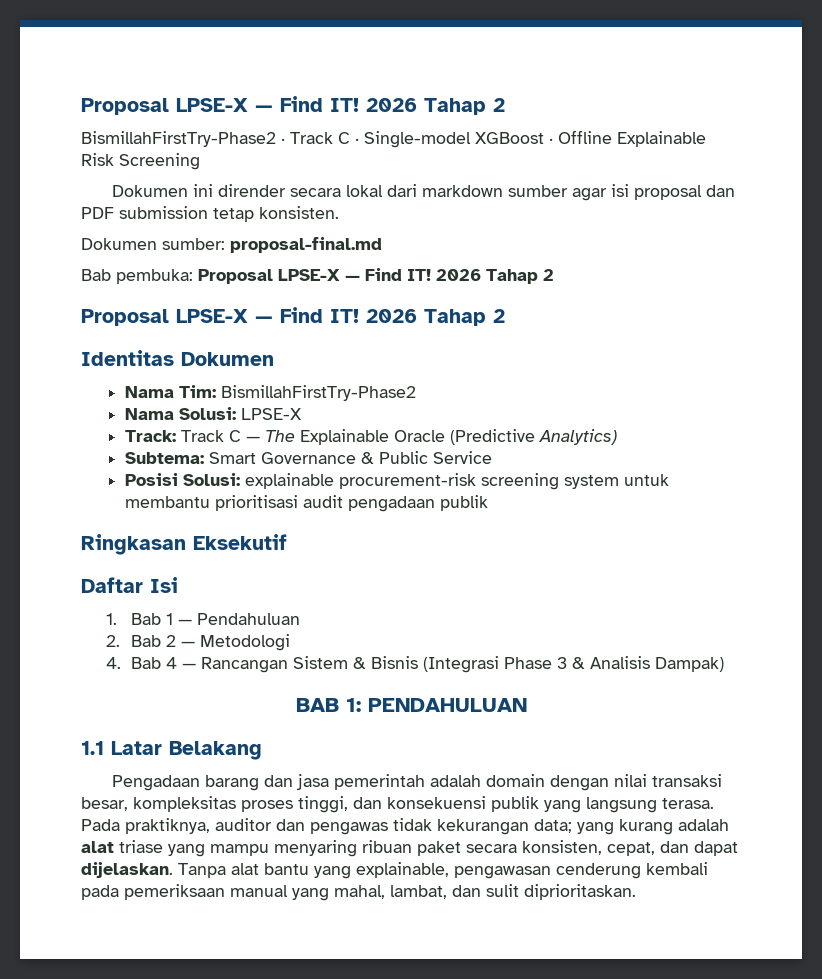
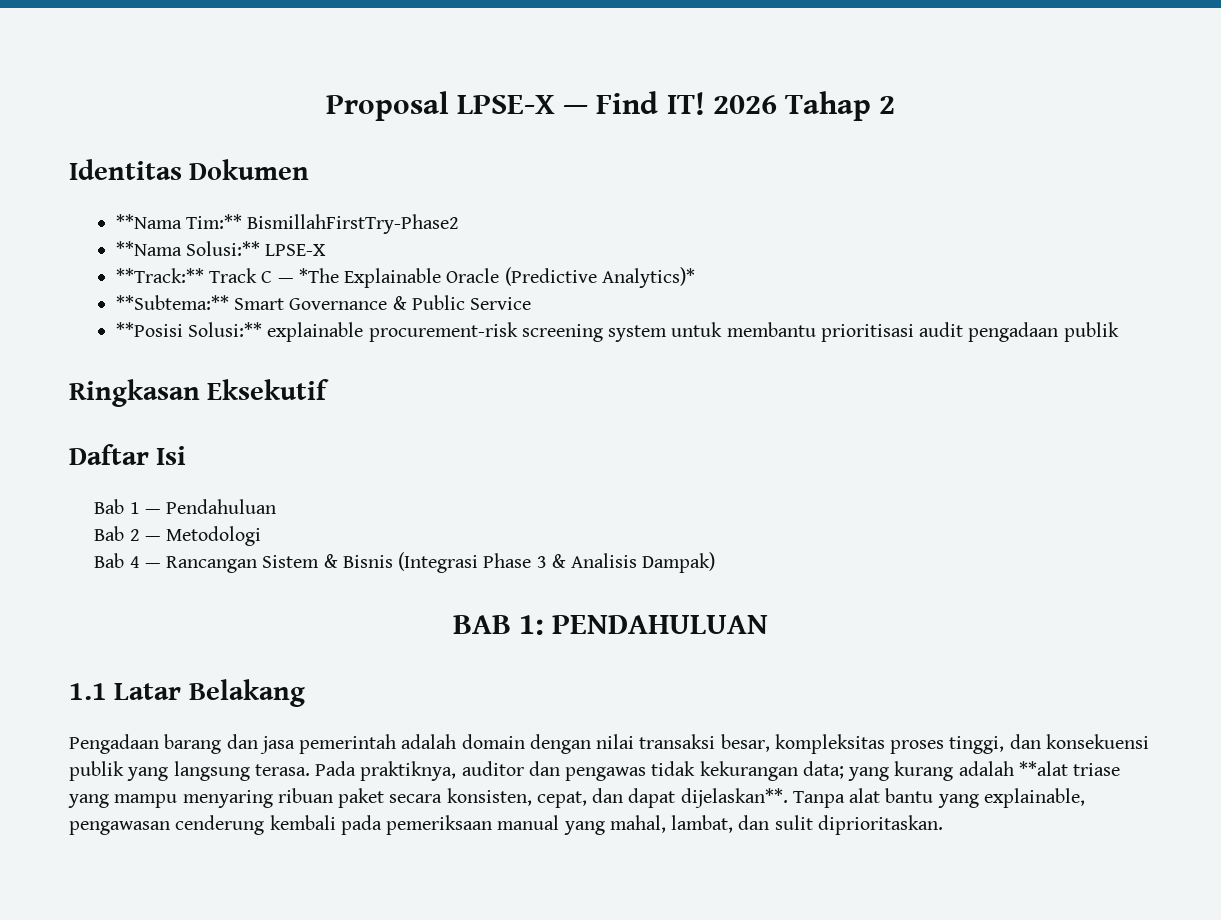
[81,96,505,115] [81,130,706,148] [81,153,200,170] [111,184,735,201] [81,206,339,222] [81,237,382,253] [81,268,554,284] [81,307,505,326] Proposal LPSE-X — Find IT! 2026 Tahap 2 // BismillahFirstTry-Phase2 · Track C · Single-model XGBoost · Offline Explainable Risk Screening // Dokumen ini dirender secara lokal dari markdown sumber agar isi proposal dan PDF submission tetap konsisten. // Dokumen sumber: proposal-final.md // Bab pembuka: Proposal LPSE-X — Find IT! 2026 Tahap 2 // Proposal LPSE-X — Find IT! 2026 Tahap 2 -> [325,91,896,121] Proposal LPSE-X — Find IT! 2026 Tahap 2
[125,385,217,398] Nama Tim: -> [115,214,242,229] **Nama Tim:**
[125,407,237,420] Nama Solusi: -> [115,241,260,256] **Nama Solusi:**
[125,430,177,442] Track: -> [115,268,204,283] **Track:**
[265,430,296,442] The -> [298,268,339,283] *The
[539,429,618,445] [125,452,205,464] Analytics) // Subtema: -> [601,267,695,288] [115,295,229,310] Analytics)* // **Subtema:**
[125,473,241,486] Posisi Solusi: -> [115,322,262,337] **Posisi Solusi:**
[105,613,117,625] 1. -> (187, 455) none
[105,635,120,647] 2. -> (277, 506) none
[105,657,121,669] 4. -> (262, 536) none
[81,841,114,853] alat -> [1018,761,1068,776] **alat
[81,862,173,878] dijelaskan. -> [680,788,788,808] dijelaskan**.

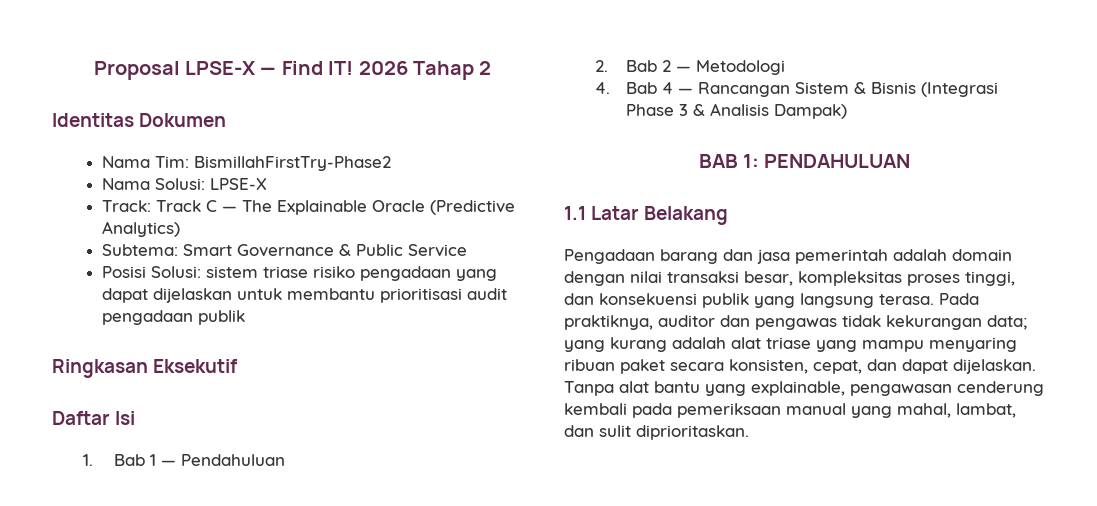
[115,214,242,229] **Nama Tim:** -> [101,156,189,168] Nama Tim:
[115,241,260,256] **Nama Solusi:** -> [101,178,205,190] Nama Solusi:
[115,268,204,283] **Track:** -> [101,200,151,212] Track:
[298,268,339,283] *The -> [241,200,272,212] The
[601,267,695,288] [115,295,229,310] Analytics)* // **Subtema:** -> [101,221,180,237] [101,244,178,256] Analytics) // Subtema:
[115,322,668,342] **Posisi Solusi:** explainable procurement-risk screening system -> [101,266,497,281] [101,288,232,303] Posisi Solusi: sistem triase risiko pengadaan yang dapat dijelaskan
(187, 455) none -> [83,454,94,466] 1.
(277, 506) none -> [595,60,609,72] 2.
(262, 536) none -> [595,82,611,94] 4.
[1018,761,1068,776] **alat -> [731,337,761,349] alat
[680,788,788,808] dijelaskan**. -> [953,359,1036,374] dijelaskan.

